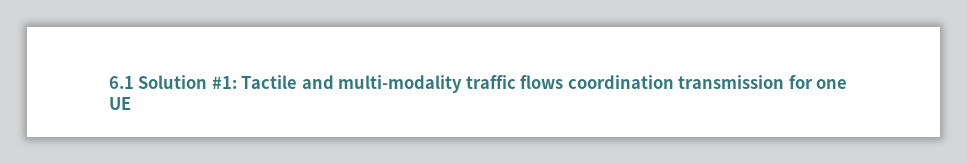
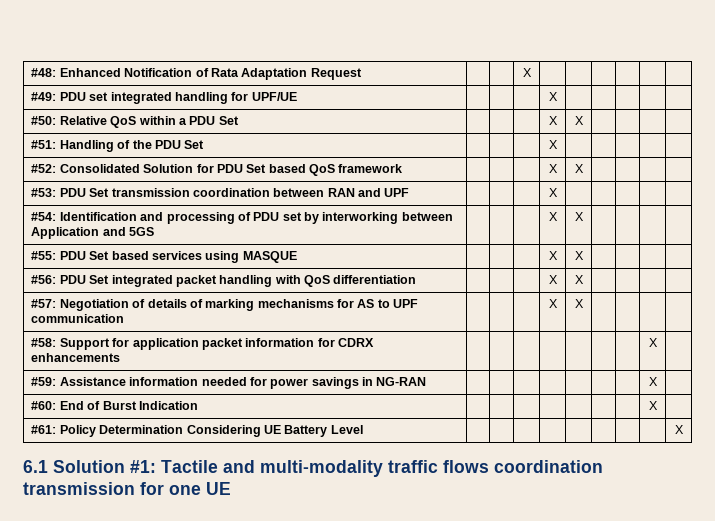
(109, 82) none -> [31,68,362,80] [522,68,532,77] [31,92,297,104] [548,92,558,101] [31,116,239,128] [548,116,558,125] [574,116,584,125] [31,140,205,152] [548,140,558,149] [31,164,403,176] [548,164,558,173] [574,164,584,173] [31,188,410,197] [548,188,558,197] [31,212,453,224] [31,227,155,239] [548,212,558,221] [574,212,584,221] [31,251,297,263] [548,251,558,260] [574,251,584,260] [31,275,417,287] [548,275,558,284] [574,275,584,284] [31,299,419,311] [31,314,125,323] [548,299,558,308] [574,299,584,308] [31,338,375,350] [31,353,121,362] [648,338,658,347] [31,377,427,389] [648,377,658,386] [31,401,198,410] [648,401,658,410] [31,425,363,437] [674,425,684,434] #48: Enhanced Notification of Rata Adaptation Request | | | X | | | | | | // #49: PDU set integrated handling for UPF/UE | | | | X | | | | | // #50: Relative QoS within a PDU Set | | | | X | X | | | | // #51: Handling of the PDU Set | | | | X | | | | | // #52: Consolidated Solution for PDU Set based QoS framework | | | | X | X | | | | // #53: PDU Set transmission coordination between RAN and UPF | | | | X | | | | | // #54: Identification and processing of PDU set by interworking between Application and 5GS | | | | X | X | | | | // #55: PDU Set based services using MASQUE | | | | X | X | | | | // #56: PDU Set integrated packet handling with QoS differentiation | | | | X | X | | | | // #57: Negotiation of details of marking mechanisms for AS to UPF communication | | | | X | X | | | | // #58: Support for application packet information for CDRX enhancements | | | | | | | | X | // #59: Assistance information needed for power savings in NG-RAN | | | | | | | | X | // #60: End of Burst Indication | | | | | | | | X | // #61: Policy Determination Considering UE Battery Level | | | | | | | | | X //

